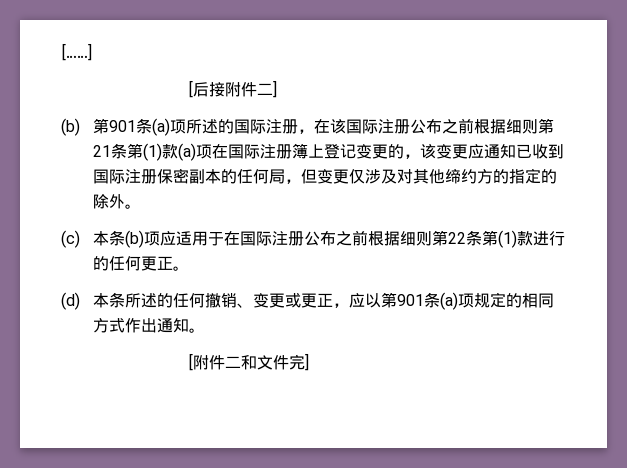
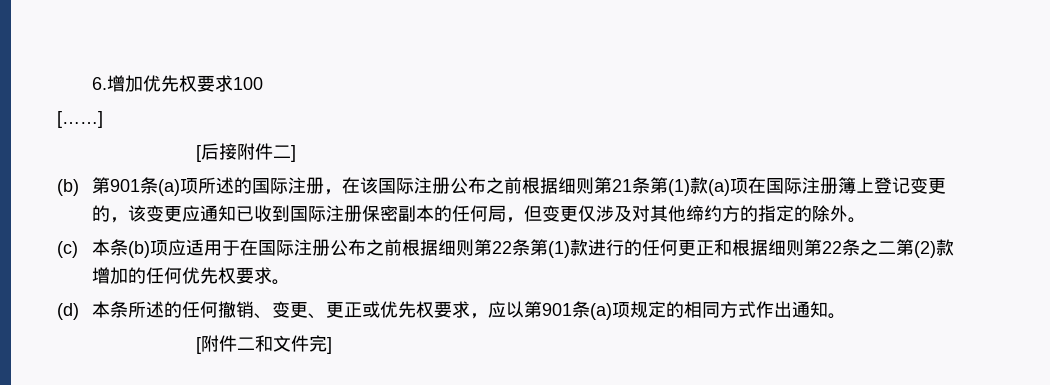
(61, 52) none -> [91,75,263,92] 6.增加优先权要求100 //
(173, 263) none -> [713,239,954,258] [91,267,272,284] 和根据细则第22条之二第(2)款增加的任何优先权要求
[284,293,333,308] 或更正 -> [307,301,470,319] 、更正或优先权要求

